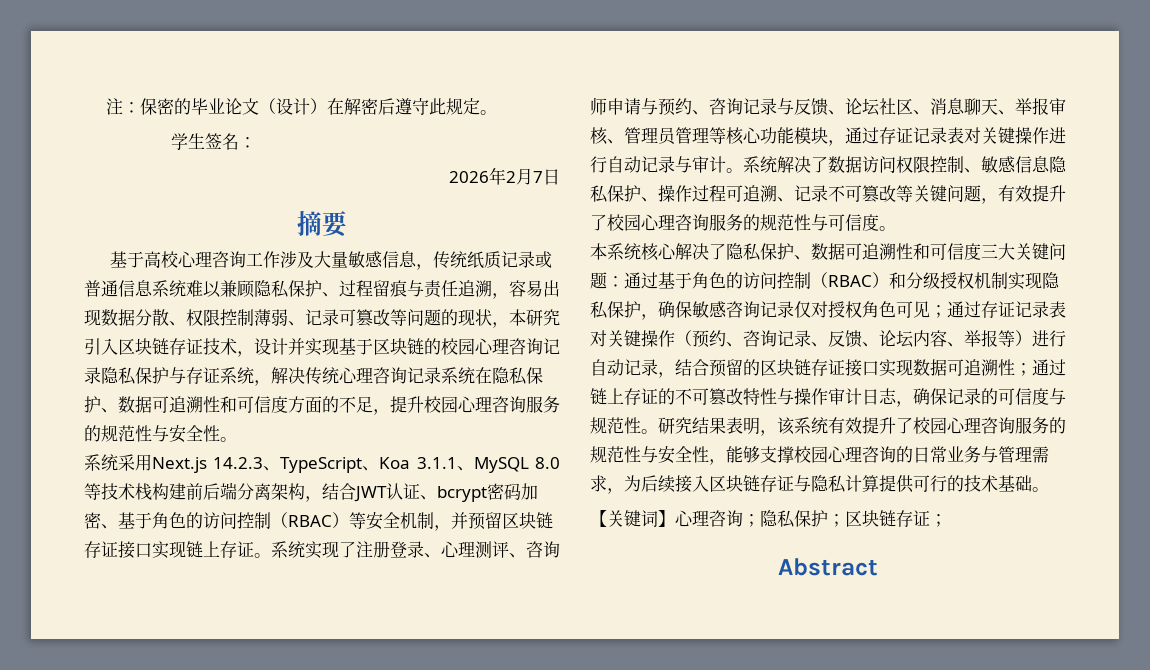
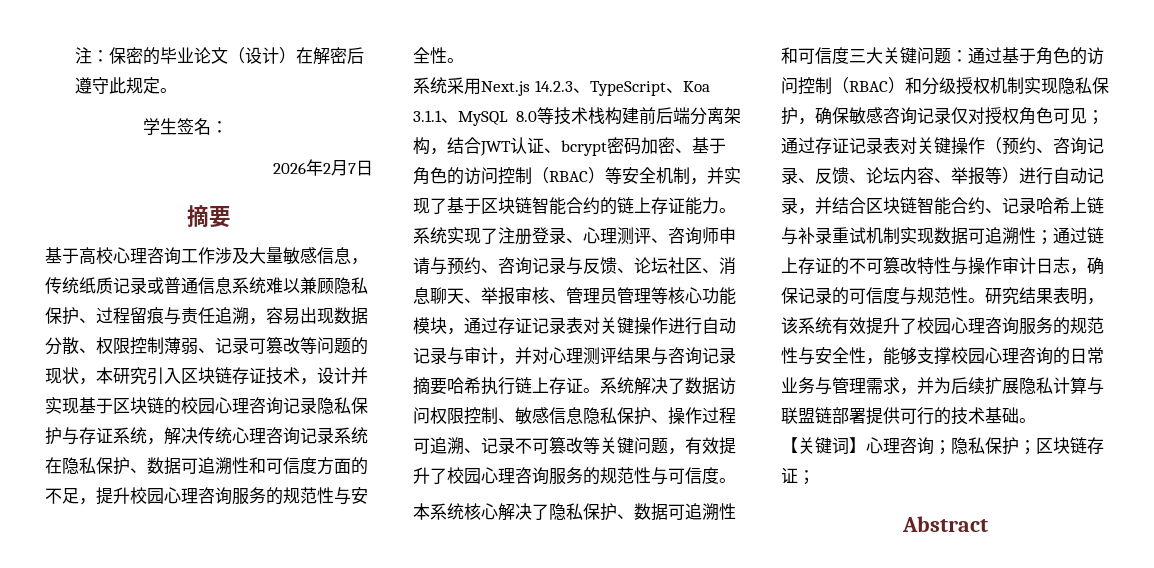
[468,512,553,530] [84,541,254,559] 预留区块链存证接口实现链上存证 -> [724,167,741,184] [413,197,719,215] 实现了基于区块链智能合约的链上存证能力
(726, 164) none -> [498,347,736,365] [413,377,583,395] ，并对心理测评结果与咨询记录摘要哈希执行链上存证
[675,359,879,377] 结合预留的区块链存证接口 -> [815,197,1104,215] [781,227,900,245] 并结合区块链智能合约、记录哈希上链与补录重试机制
[624,475,879,493] 为后续接入区块链存证与隐私计算 -> [917,377,1104,395] [781,407,866,424] 并为后续扩展隐私计算与联盟链部署

